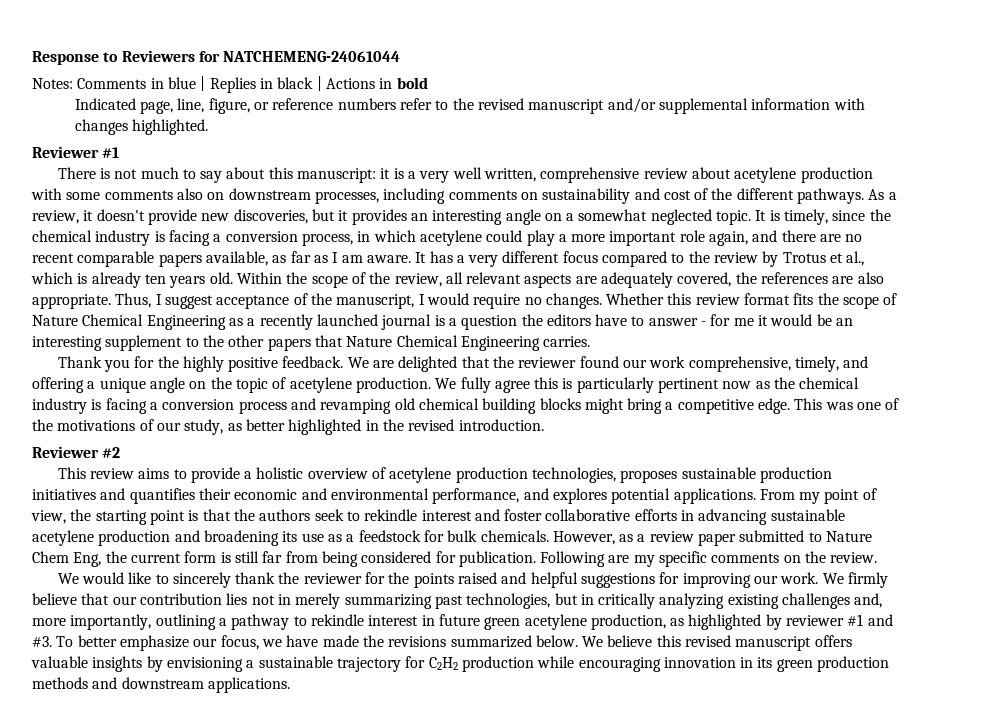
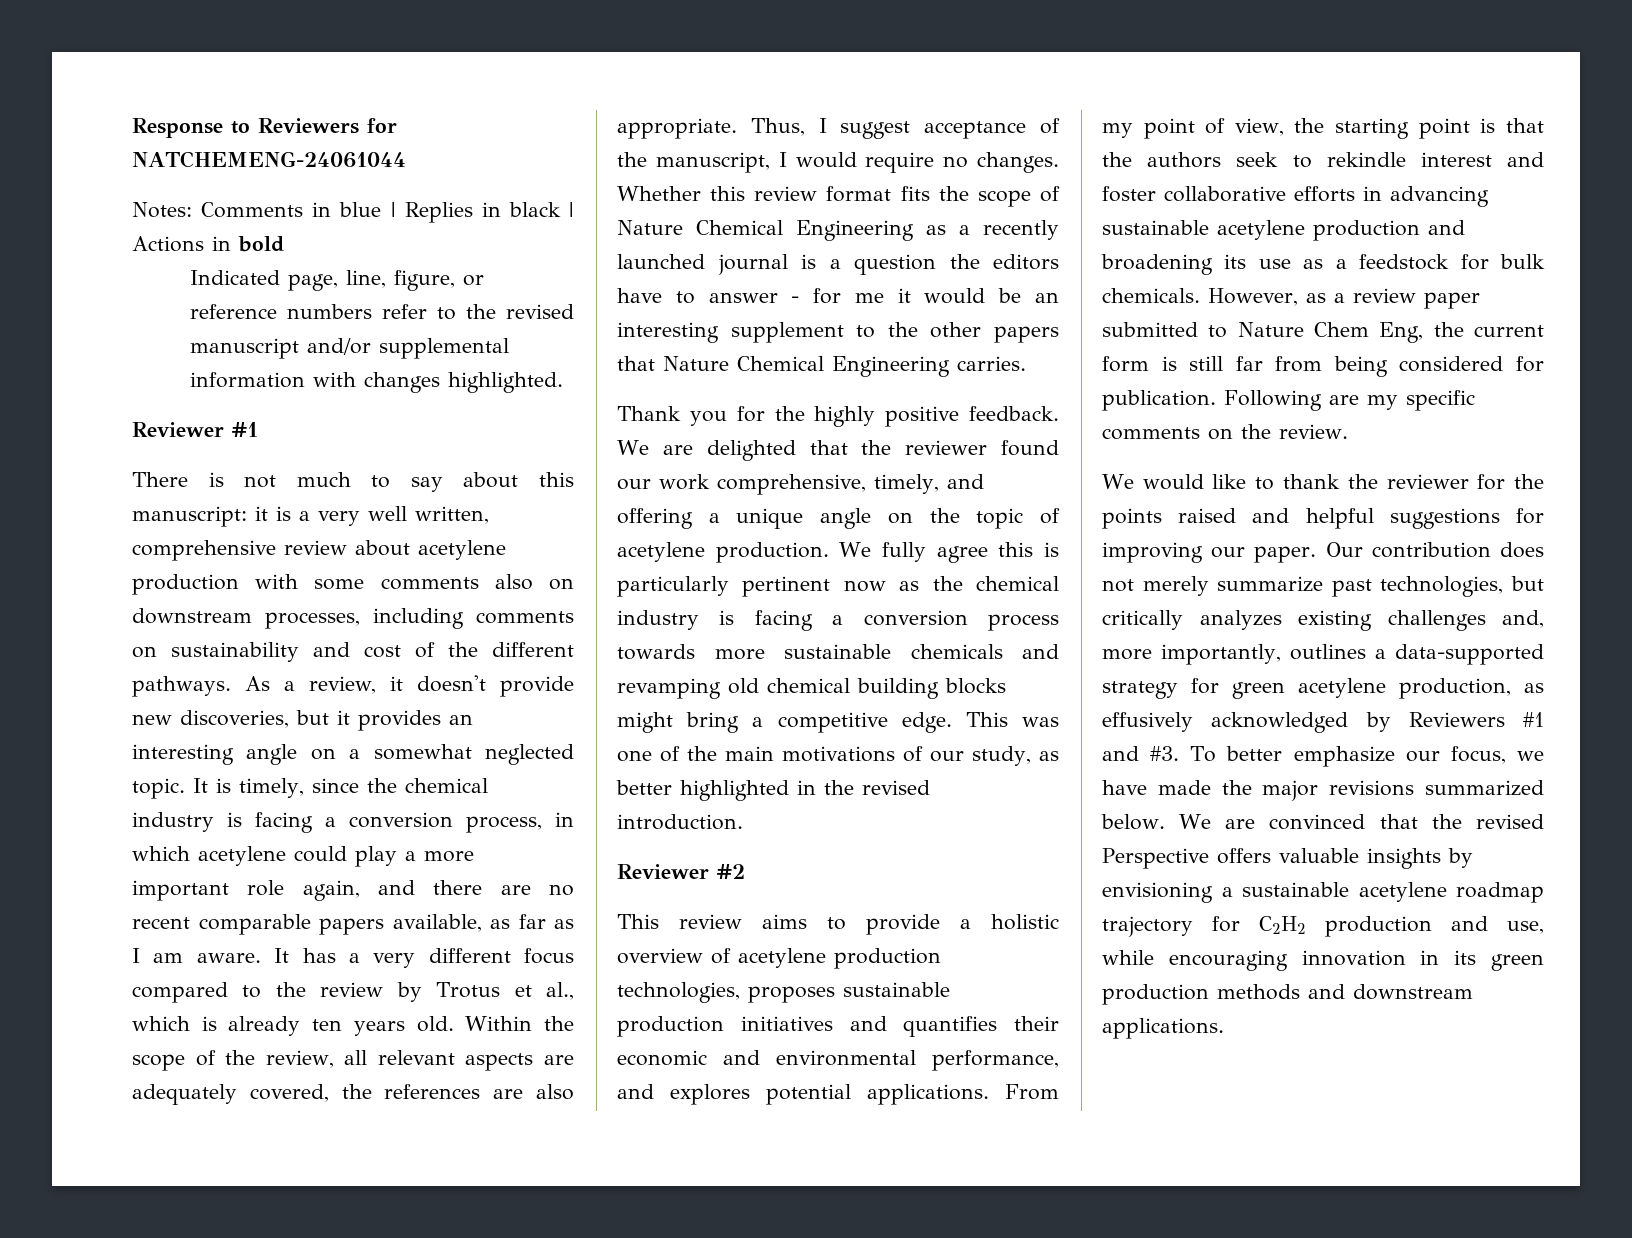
(287, 407) none -> [617,644,1003,660] towards more sustainable chemicals
(53, 425) none -> [725,746,775,761] main
[172,572,231,588] sincerely -> (1275, 483) none
[780,572,888,588] [32,593,725,609] work. We firmly believe that our contribution lies not in merely summarizing past technologies, but in critically analyzing -> [1254,542,1544,563] [1102,576,1544,597] [1102,610,1282,630] paper. Our contribution does not merely summarize past technologies, but critically analyzes
[155,614,845,630] outlining a pathway to rekindle interest in future green acetylene production, as highlighted by reviewer -> [1289,644,1544,665] [1102,678,1544,699] [1102,712,1505,733] outlines a data-supported strategy for green acetylene production, as effusively acknowledged by Reviewers
(384, 641) none -> [1262,780,1319,801] major
[607,635,812,651] believe this revised manuscript -> [1225,814,1544,830] [1102,848,1209,869] are convinced that the revised Perspective
(333, 662) none -> [1358,882,1544,903] acetylene roadmap
(534, 664) none -> [1451,916,1544,934] and use,

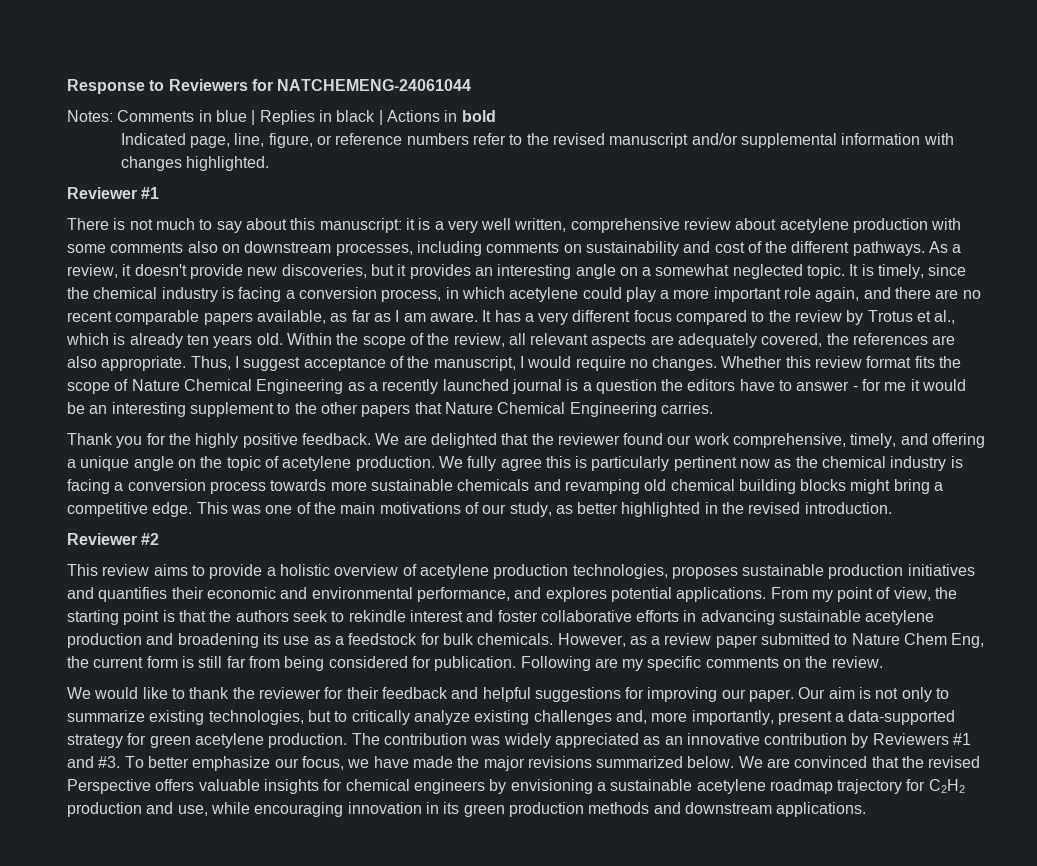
[1514,474,1544,489] [1102,508,1237,529] the points raised -> [346,687,448,699] their feedback
[1371,542,1544,558] [1102,576,1544,597] [1102,610,1282,630] contribution does not merely summarize past technologies, but critically analyzes -> [828,687,950,702] [67,710,470,725] aim is not only to summarize existing technologies, but to critically analyze
[1289,644,1366,660] outlines -> [777,711,832,725] present
[1399,678,1544,699] [1102,712,1349,733] production, as effusively acknowledged -> [268,733,848,748] production. The contribution was widely appreciated as an innovative contribution
(1441, 858) none -> [323,779,485,794] for chemical engineers

